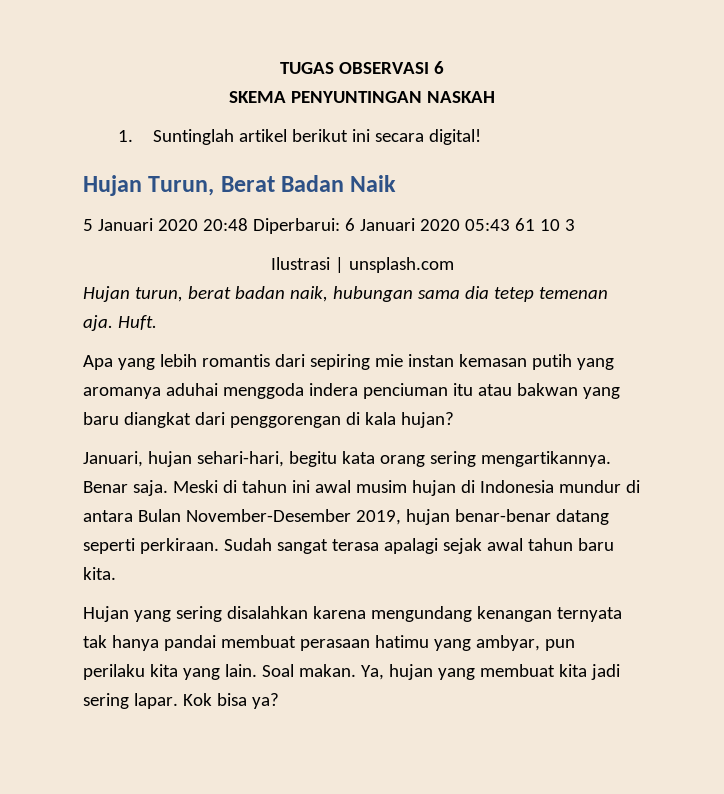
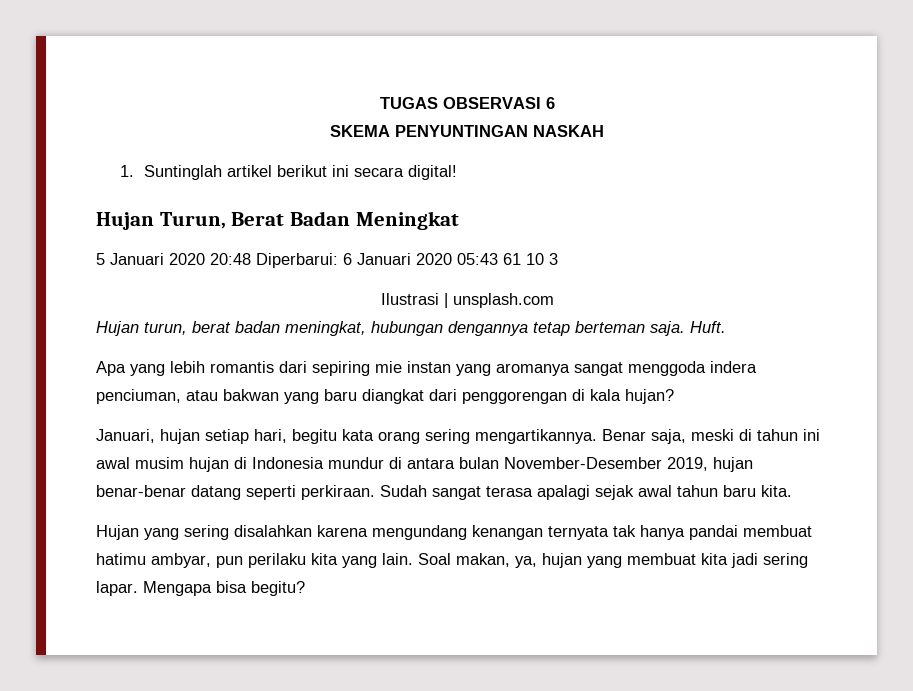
[350,175,397,192] Naik -> [355,211,459,230] Meningkat
[289,286,608,302] [83,315,113,331] naik, hubungan sama dia tetep temenan aja. -> [285,321,685,336] meningkat, hubungan dengannya tetap berteman saja.
[458,354,572,370] kemasan putih -> (451, 367) none
[165,383,218,396] aduhai -> [574,362,623,376] sangat
[362,383,473,399] penciuman itu -> [96,389,181,404] penciuman,
[196,451,284,467] sehari-hari, -> [205,429,287,444] setiap hari,
[132,480,218,496] saja. Meski -> [651,429,734,444] saja, meski
[137,509,181,522] Bulan -> [459,457,499,469] bulan
[299,635,471,651] perasaan hatimu yang -> [96,553,146,565] hatimu
[298,664,384,680] makan. Ya, -> [456,553,537,568] makan, ya,
[182,693,279,709] Kok bisa ya? -> [143,581,305,596] Mengapa bisa begitu?

